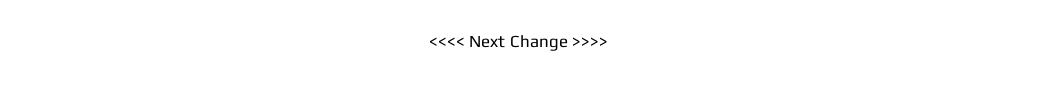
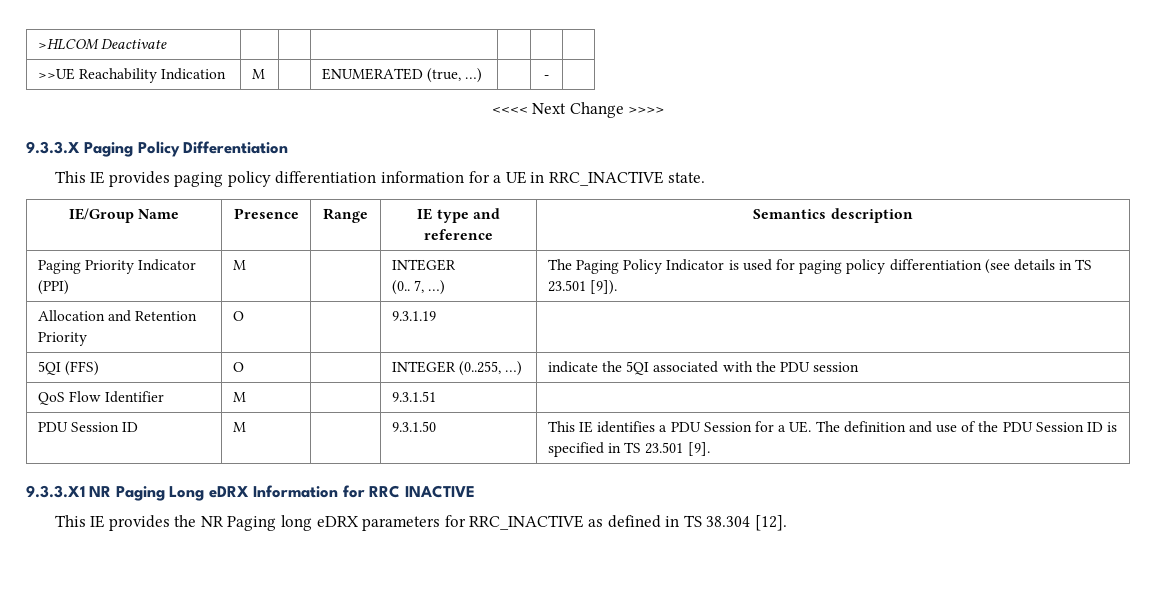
[428,35,609,51] <<<< Next Change >>>> -> [37,39,168,50] [37,68,227,83] [251,69,265,79] [321,68,483,83] [544,75,549,79] [491,102,665,118] [26,141,289,157] [54,171,705,187] [68,208,180,223] [233,208,299,219] [323,208,368,223] [417,208,500,223] [424,229,493,240] [753,208,913,223] [37,259,197,274] [37,280,69,295] [232,260,246,270] [391,259,456,271] [391,280,446,295] [547,259,1093,274] [547,280,618,295] [37,310,198,322] [37,332,87,346] [232,311,244,321] [391,311,436,321] [37,361,100,376] [232,362,244,372] [391,361,523,376] [547,361,860,375] [37,391,165,405] [232,392,246,402] [391,391,436,402] [37,422,139,432] [232,422,246,432] [391,421,436,432] [547,421,1118,433] [547,442,710,457] [26,485,475,501] [54,515,787,531] >HLCOM Deactivate | | | | | | // >>UE Reachability Indication | M | | ENUMERATED (true, …) | | - | // <<<< Next Change >>>> // 9.3.3.X Paging Policy Differentiation // This IE provides paging policy differentiation information for a UE in RRC_INACTIVE state. // IE/Group Name | Presence | Range | IE type and reference | Semantics description // Paging Priority Indicator (PPI) | M | | INTEGER // (0.. 7, …) | The Paging Policy Indicator is used for paging policy differentiation (see details in TS 23.501 [9]). // Allocation and Retention Priority | O | | 9.3.1.19 | // 5QI (FFS) | O | | INTEGER (0..255, …) | indicate the 5QI associated with the PDU session // QoS Flow Identifier | M | | 9.3.1.51 | // PDU Session ID | M | | 9.3.1.50 | This IE identifies a PDU Session for a UE. The definition and use of the PDU Session ID is specified in TS 23.501 [9]. // 9.3.3.X1 NR Paging Long eDRX Information for RRC INACTIVE // This IE provides the NR Paging long eDRX parameters for RRC_INACTIVE as defined in TS 38.304 [12].

